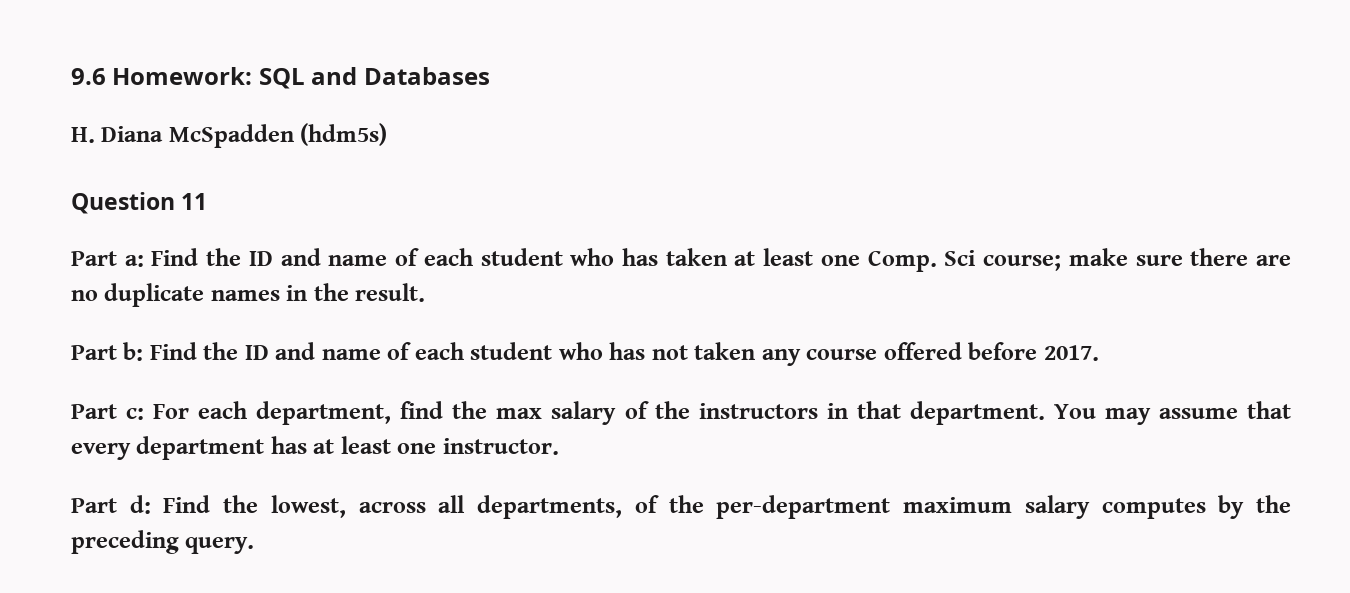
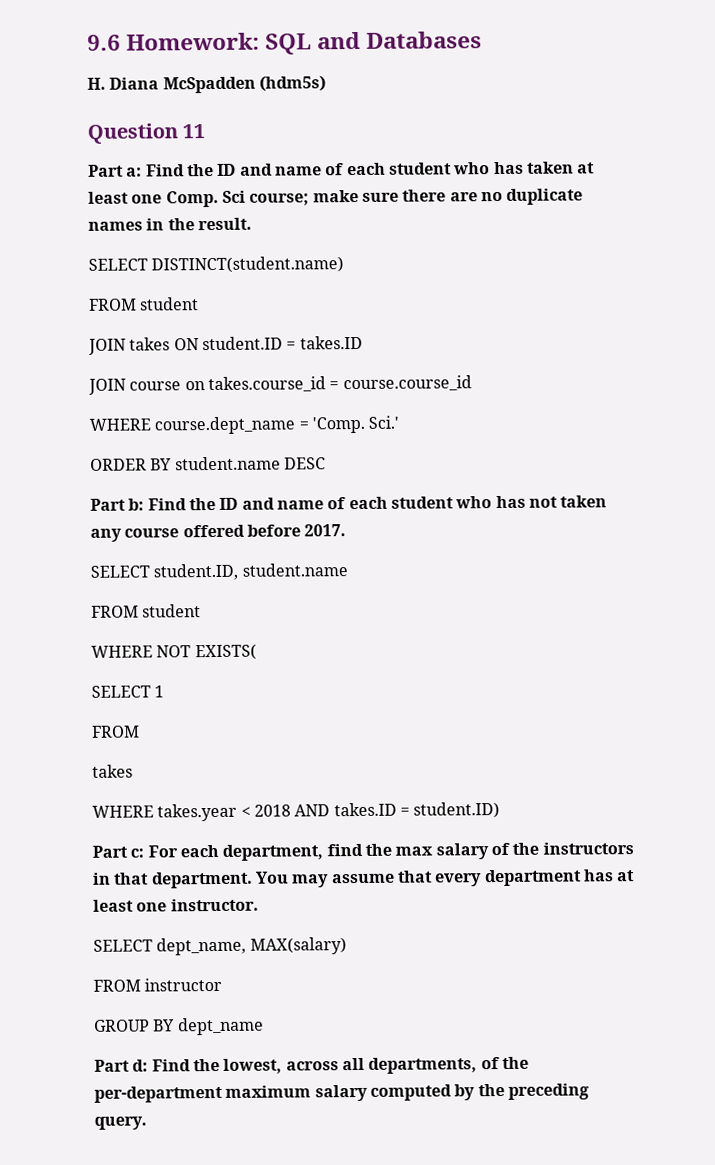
(426, 292) none -> [88,256,345,274] [89,297,200,311] [88,335,363,355] [88,375,472,395] [89,415,400,435] [90,456,326,471] // SELECT DISTINCT(student.name) // FROM student // JOIN takes ON student.ID = takes.ID // JOIN course on takes.course_id = course.course_id // WHERE course.dept_name = 'Comp. Sci.' // ORDER BY student.name DESC
(1099, 353) none -> [90,563,348,581] [91,604,202,618] [91,643,257,661] [91,685,165,698] [91,725,140,738] [92,764,133,778] [92,802,501,822] // SELECT student.ID, student.name // FROM student // WHERE NOT EXISTS( // SELECT 1 // FROM // takes // WHERE takes.year < 2018 AND takes.ID = student.ID)
(559, 446) none -> [93,937,347,956] [93,977,223,992] [94,1017,264,1036] // SELECT dept_name, MAX(salary) // FROM instructor // GROUP BY dept_name
[1101,498,1206,519] computes -> [369,1084,452,1101] computed

